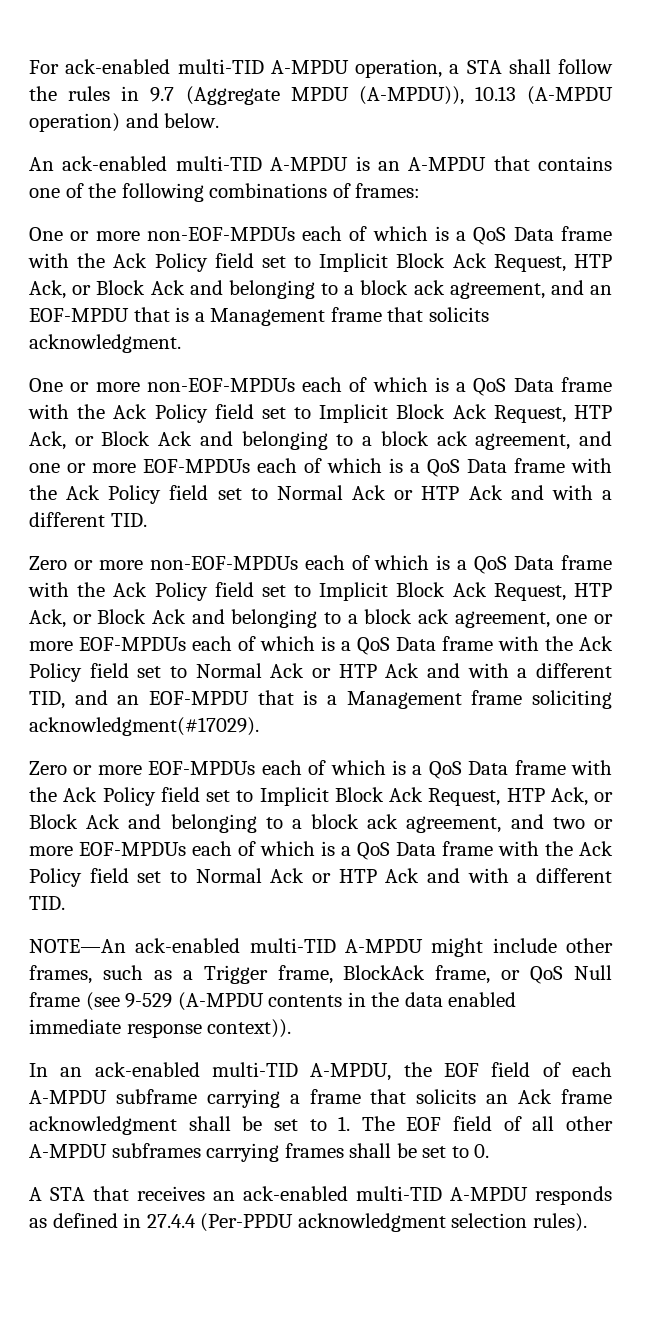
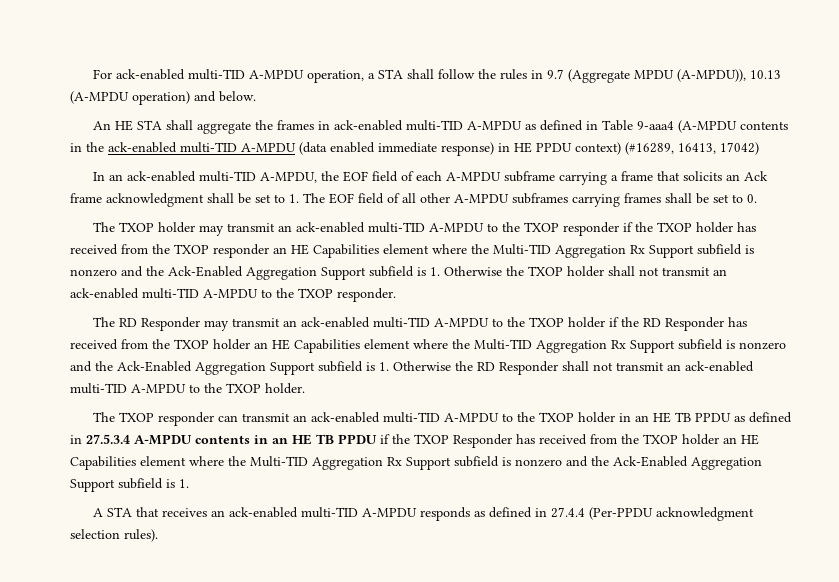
[62,156,612,171] [29,183,421,202] [29,226,612,245] [28,253,612,272] [29,280,612,299] [29,307,489,326] [29,334,181,353] [29,377,612,396] [28,404,612,423] [29,431,613,450] [29,458,612,477] [29,485,613,504] [29,512,147,527] [29,555,613,574] [28,582,612,601] [29,609,613,628] [29,636,613,655] [29,663,613,682] [29,690,613,709] [29,717,259,736] [29,760,613,779] [29,787,613,806] [29,814,613,833] [29,841,613,860] [29,868,613,887] [29,896,65,910] [29,938,613,957] [29,965,612,984] [29,992,517,1011] [29,1019,292,1038] ack-enabled multi-TID A-MPDU is an A-MPDU that contains one of the following combinations of frames: // One or more non-EOF-MPDUs each of which is a QoS Data frame with the Ack Policy field set to Implicit Block Ack Request, HTP Ack, or Block Ack and belonging to a block ack agreement, and an EOF-MPDU that is a Management frame that solicits acknowledgment. // One or more non-EOF-MPDUs each of which is a QoS Data frame with the Ack Policy field set to Implicit Block Ack Request, HTP Ack, or Block Ack and belonging to a block ack agreement, and one or more EOF-MPDUs each of which is a QoS Data frame with the Ack Policy field set to Normal Ack or HTP Ack and with a different TID. // Zero or more non-EOF-MPDUs each of which is a QoS Data frame with the Ack Policy field set to Implicit Block Ack Request, HTP Ack, or Block Ack and belonging to a block ack agreement, one or more EOF-MPDUs each of which is a QoS Data frame with the Ack Policy field set to Normal Ack or HTP Ack and with a different TID, and an EOF-MPDU that is a Management frame soliciting acknowledgment(#17029). // Zero or more EOF-MPDUs each of which is a QoS Data frame with the Ack Policy field set to Implicit Block Ack Request, HTP Ack, or Block Ack and belonging to a block ack agreement, and two or more EOF-MPDUs each of which is a QoS Data frame with the Ack Policy field set to Normal Ack or HTP Ack and with a different TID. // NOTE—An ack-enabled multi-TID A-MPDU might include other frames, such as a Trigger frame, BlockAck frame, or QoS Null frame (see 9-529 (A-MPDU contents in the data enabled immediate response context)). -> [115,120,789,134] [70,142,759,156] HE STA shall aggregate the frames in ack-enabled multi-TID A-MPDU as defined in Table 9-aaa4 (A-MPDU contents in the ack-enabled multi-TID A-MPDU (data enabled immediate response) in HE PPDU context) (#16289, 16413, 17042)
(490, 1151) none -> [93,222,757,236] [70,244,754,258] [70,266,727,280] [70,288,396,302] [93,317,748,331] [70,339,786,353] [70,361,754,375] [70,383,305,394] [93,412,793,426] [70,434,759,448] [70,456,762,470] [70,478,189,492] // The TXOP holder may transmit an ack-enabled multi-TID A-MPDU to the TXOP responder if the TXOP holder has received from the TXOP responder an HE Capabilities element where the Multi-TID Aggregation Rx Support subfield is nonzero and the Ack-Enabled Aggregation Support subfield is 1. Otherwise the TXOP holder shall not transmit an ack-enabled multi-TID A-MPDU to the TXOP responder. // The RD Responder may transmit an ack-enabled multi-TID A-MPDU to the TXOP holder if the RD Responder has received from the TXOP holder an HE Capabilities element where the Multi-TID Aggregation Rx Support subfield is nonzero and the Ack-Enabled Aggregation Support subfield is 1. Otherwise the RD Responder shall not transmit an ack-enabled multi-TID A-MPDU to the TXOP holder. // The TXOP responder can transmit an ack-enabled multi-TID A-MPDU to the TXOP holder in an HE TB PPDU as defined in 27.5.3.4 A-MPDU contents in an HE TB PPDU if the TXOP Responder has received from the TXOP holder an HE Capabilities element where the Multi-TID Aggregation Rx Support subfield is nonzero and the Ack-Enabled Aggregation Support subfield is 1.

